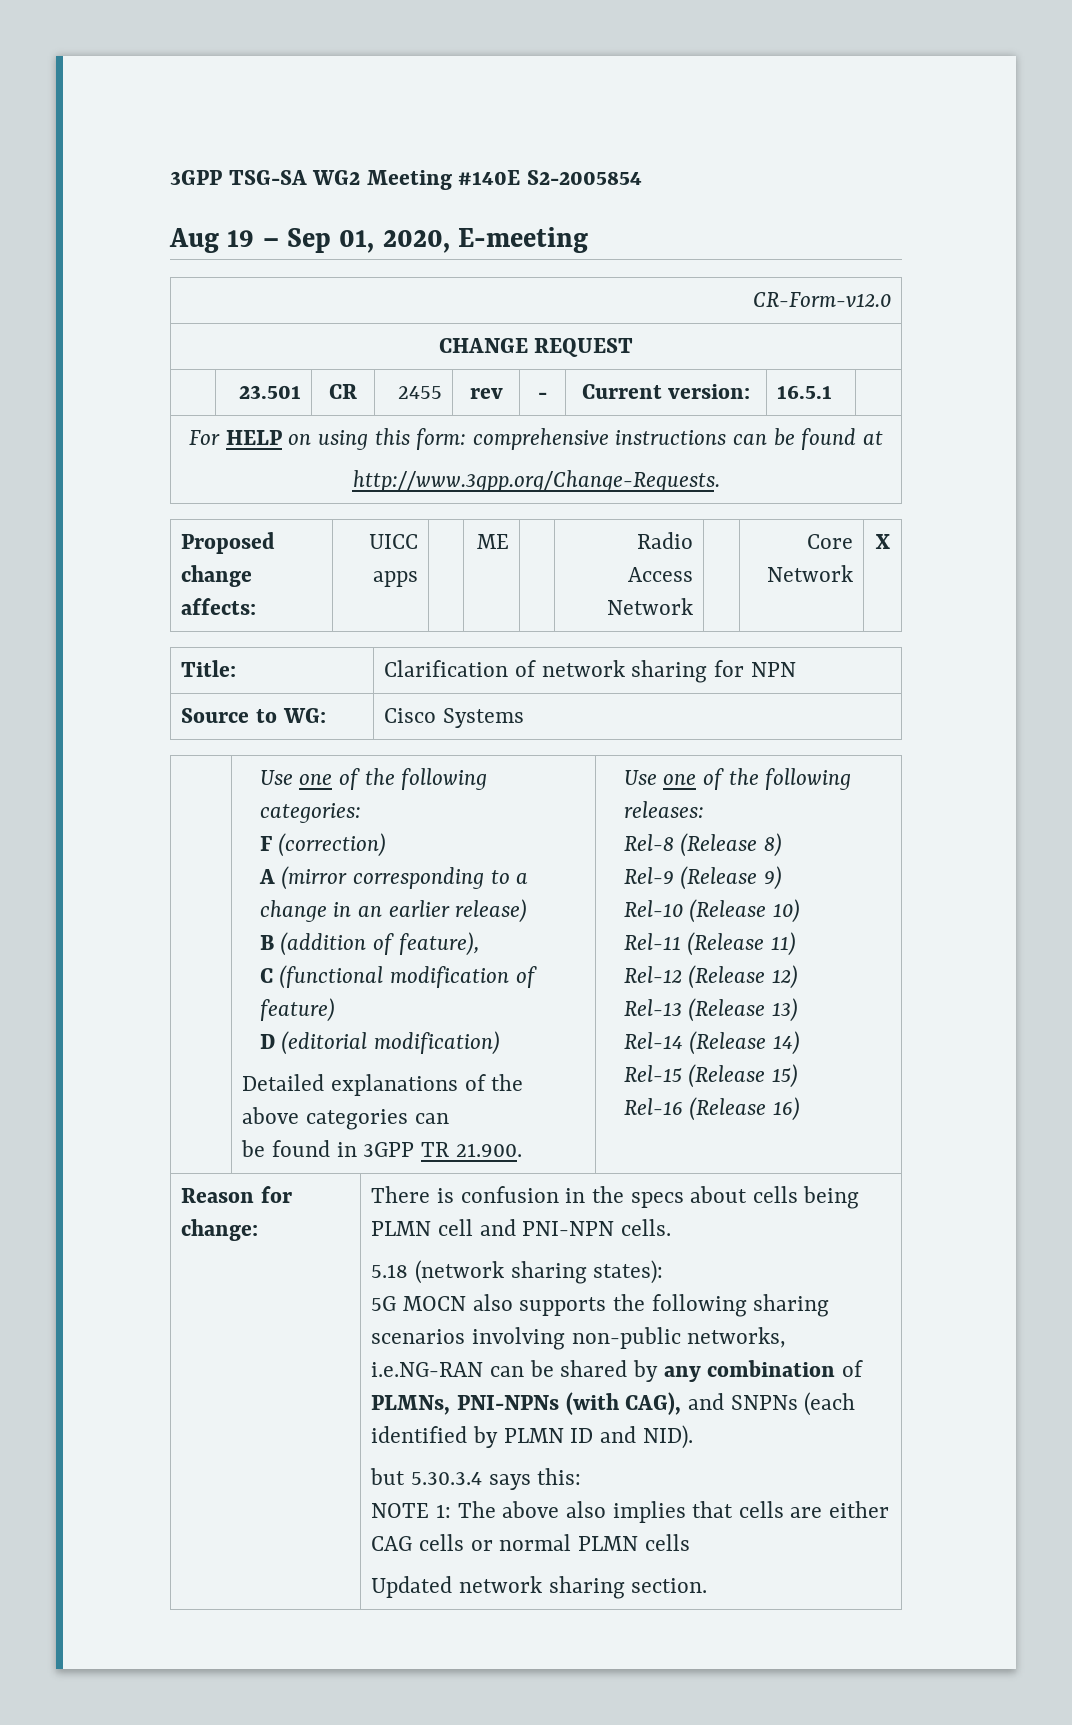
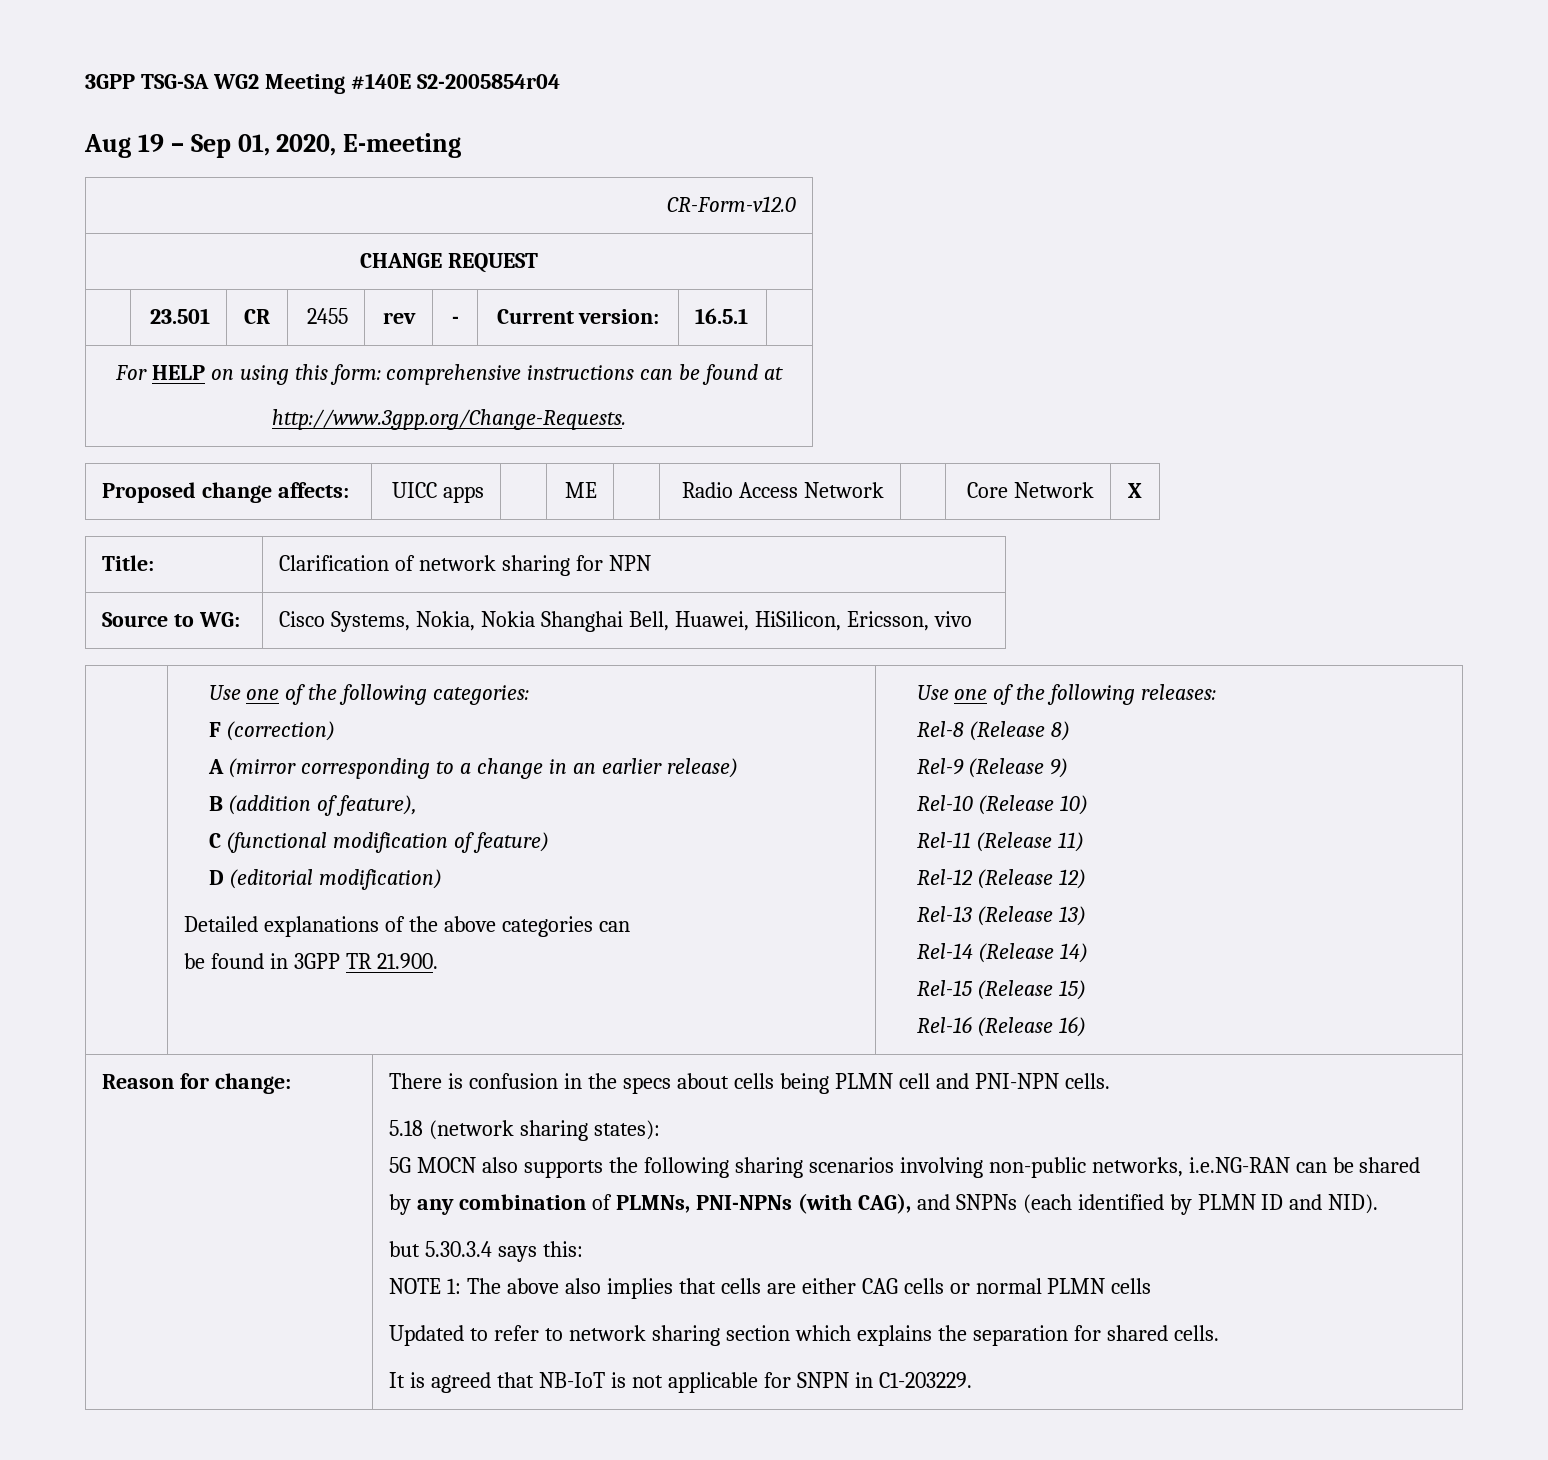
[527,170,643,185] S2-2005854 -> [416,74,560,89] S2-2005854r04
[443,708,525,728] Systems -> [331,611,972,632] Systems, Nokia, Nokia Shanghai Bell, Huawei, HiSilicon, Ericsson, vivo
[459,1576,708,1599] network sharing section. -> [470,1325,1219,1346] [389,1372,972,1393] to refer to network sharing section which explains the separation for shared cells. // It is agreed that NB-IoT is not applicable for SNPN in C1-203229.

